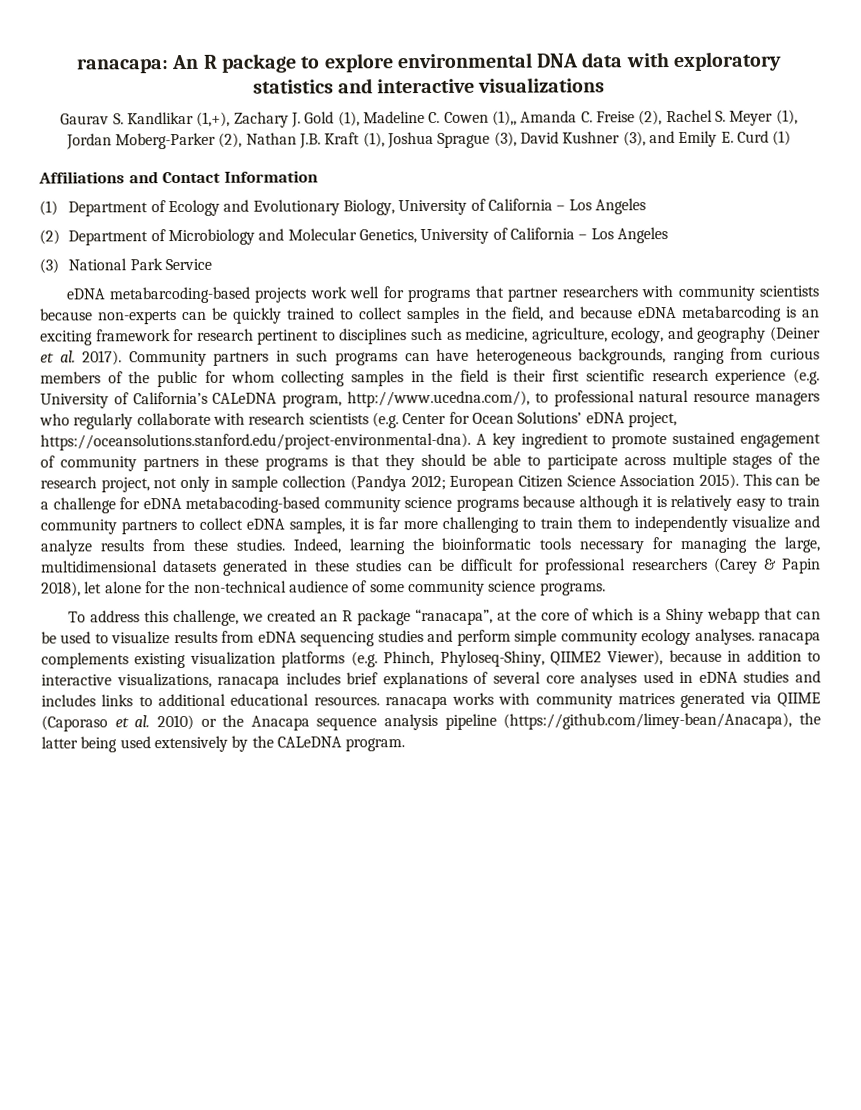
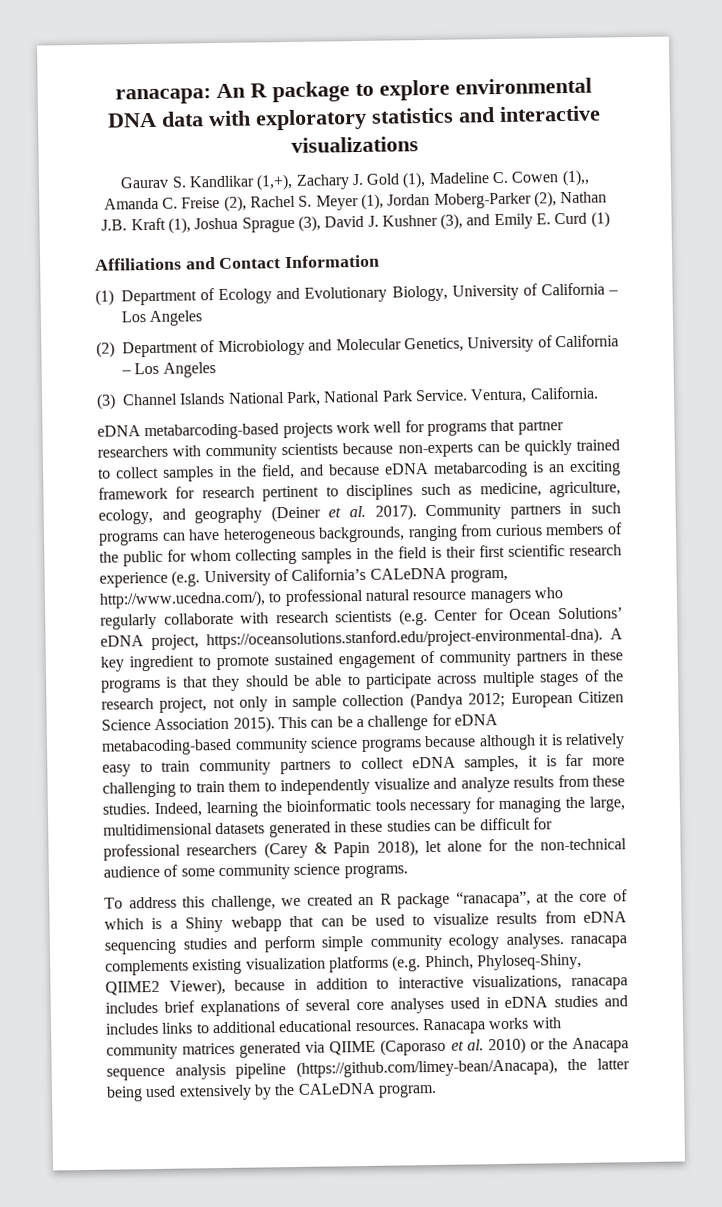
(559, 137) none -> [367,215,379,227] J.
[68,258,213,271] National Park Service -> [122,386,599,407] Channel Islands National Park, National Park Service. Ventura, California.
[384,695,448,710] ranacapa -> [421,1018,486,1035] Ranacapa

